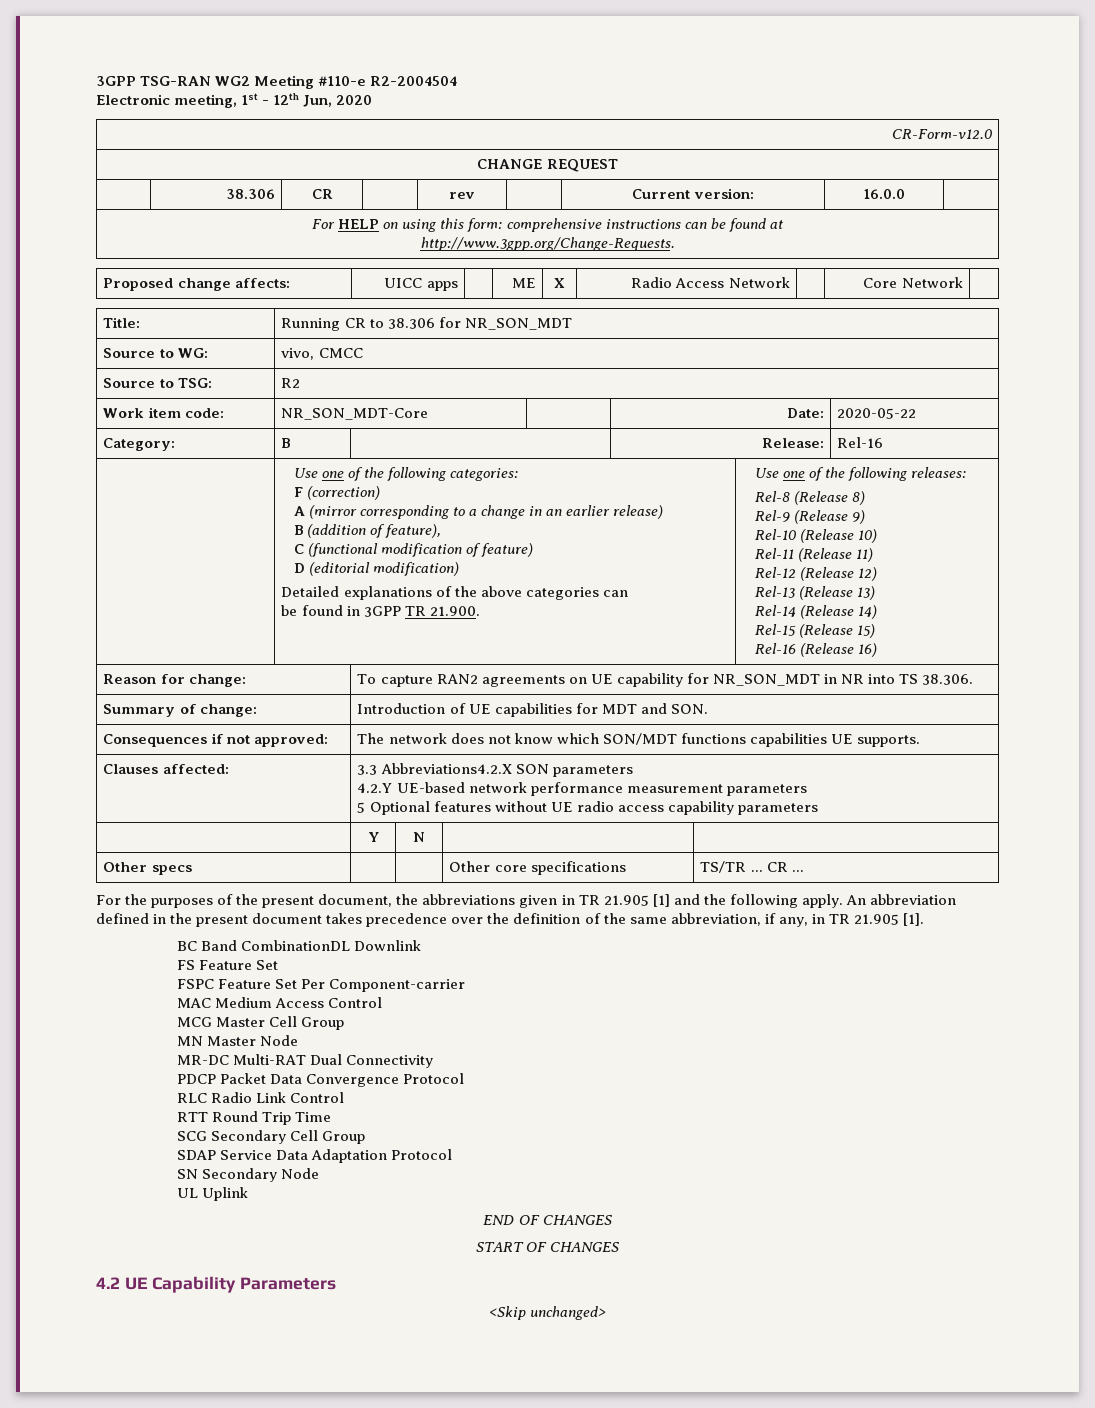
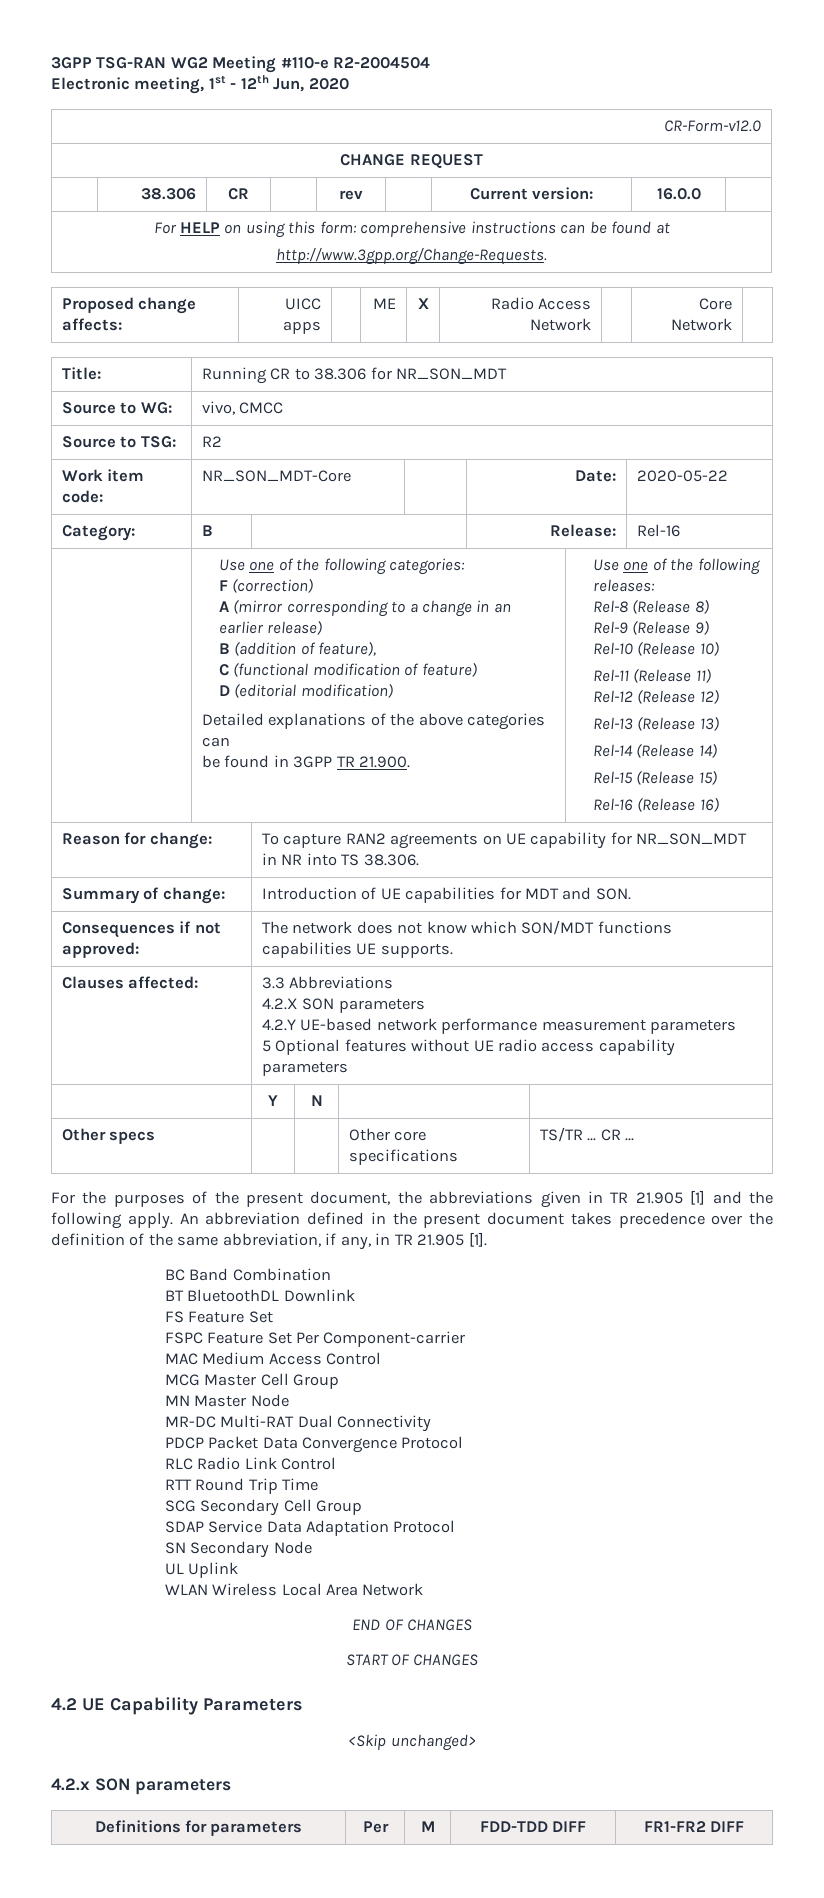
[380,763,512,774] Abbreviations4.2.X -> [289,976,394,989] [261,998,298,1010] Abbreviations // 4.2.X
[240,940,350,951] CombinationDL -> [232,1268,331,1281] [164,1289,280,1302] Combination // BT BluetoothDL
(248, 1194) none -> [164,1583,424,1596] // WLAN Wireless Local Area Network
(607, 1313) none -> [51,1778,232,1795] [94,1820,303,1836] [362,1821,389,1833] [420,1821,435,1832] [479,1821,587,1832] [643,1821,745,1832] // 4.2.x SON parameters // Definitions for parameters | Per | M | FDD-TDD DIFF | FR1-FR2 DIFF

